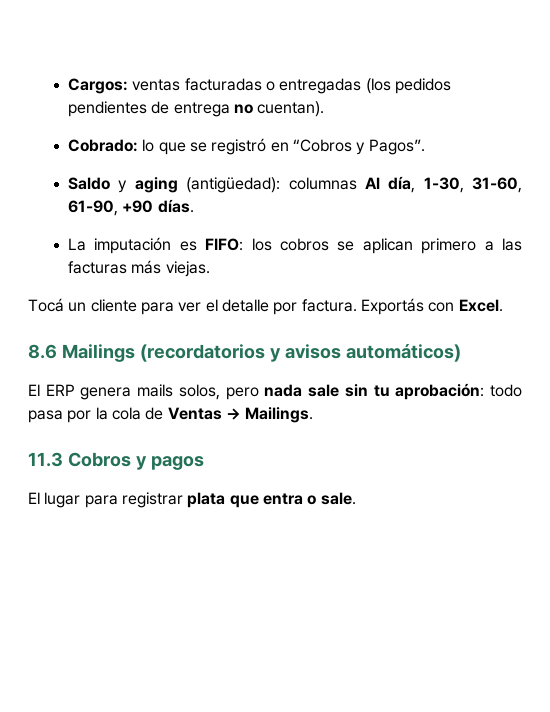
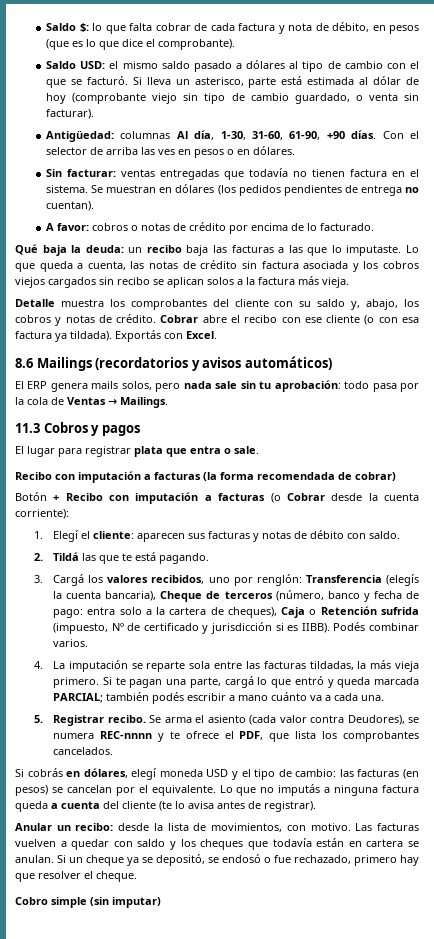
[68,78,362,94] Cargos: ventas facturadas o entregadas -> [46,22,419,34] [46,39,236,50] [46,60,420,72] [46,76,420,88] [46,93,420,104] [46,109,95,119] [46,130,420,142] [46,146,296,158] [46,168,419,180] [46,184,215,193] Saldo $: lo que falta cobrar de cada factura y nota de débito, en pesos (que es lo que dice el comprobante). // Saldo USD: el mismo saldo pasado a dólares al tipo de cambio con el que se facturó. Si lleva un asterisco, parte está estimada al dólar de hoy (comprobante viejo sin tipo de cambio guardado, o venta sin facturar). // Antigüedad: columnas Al día, 1-30, 31-60, 61-90, +90 días. Con el selector de arriba las ves en pesos o en dólares. // Sin facturar: ventas entregadas que todavía no tienen factura en el sistema. Se muestran en dólares
[68,138,425,155] [68,176,523,193] [68,199,194,216] [68,237,523,254] [68,260,210,277] [28,298,357,315] Cobrado: lo que se registró en “Cobros y Pagos”. // Saldo y aging (antigüedad): columnas Al día, 1-30, 31-60, 61-90, +90 días. // La imputación es FIFO: los cobros se aplican primero a las facturas más viejas. // Tocá un cliente para ver el detalle por factura. -> [46,222,375,234] [15,244,419,256] [15,260,420,272] [15,276,349,288] [15,299,420,310] [15,314,419,326] [15,331,112,342] A favor: cobros o notas de crédito por encima de lo facturado. // Qué baja la deuda: un recibo baja las facturas a las que lo imputaste. Lo que queda a cuenta, las notas de crédito sin factura asociada y los cobros viejos cargados sin recibo se aplican solos a la factura más vieja. // Detalle muestra los comprobantes del cliente con su saldo y, abajo, los cobros y notas de crédito. Cobrar abre el recibo con ese cliente (o con esa factura ya tildada).
(356, 498) none -> [15,471,396,483] [15,492,420,504] [15,509,69,519] [34,530,401,542] [34,552,210,564] [34,574,419,586] [53,590,419,602] [53,606,420,618] [53,622,419,634] [53,639,89,647] [34,660,420,672] [53,676,419,688] [53,692,385,704] [34,715,420,726] [53,731,419,742] [53,747,114,755] [15,768,419,780] [15,784,420,796] [15,801,316,812] [15,823,420,832] [15,838,420,850] [15,854,419,866] [15,871,137,882] [15,897,161,908] // Recibo con imputación a facturas (la forma recomendada de cobrar) // Botón + Recibo con imputación a facturas (o Cobrar desde la cuenta corriente): // 1. Elegí el cliente: aparecen sus facturas y notas de débito con saldo. // 2. Tildá las que te está pagando. // 3. Cargá los valores recibidos, uno por renglón: Transferencia (elegís la cuenta bancaria), Cheque de terceros (número, banco y fecha de pago: entra solo a la cartera de cheques), Caja o Retención sufrida (impuesto, Nº de certificado y jurisdicción si es IIBB). Podés combinar varios. // 4. La imputación se reparte sola entre las facturas tildadas, la más vieja primero. Si te pagan una parte, cargá lo que entró y queda marcada PARCIAL; también podés escribir a mano cuánto va a cada una. // 5. Registrar recibo. Se arma el asiento (cada valor contra Deudores), se numera REC-nnnn y te ofrece el PDF, que lista los comprobantes cancelados. // Si cobrás en dólares, elegí moneda USD y el tipo de cambio: las facturas (en pesos) se cancelan por el equivalente. Lo que no imputás a ninguna factura queda a cuenta del cliente (te lo avisa antes de registrar). // Anular un recibo: desde la lista de movimientos, con motivo. Las facturas vuelven a quedar con saldo y los cheques que todavía están en cartera se anulan. Si un cheque ya se depositó, se endosó o fue rechazado, primero hay que resolver el cheque. // Cobro simple (sin imputar)

